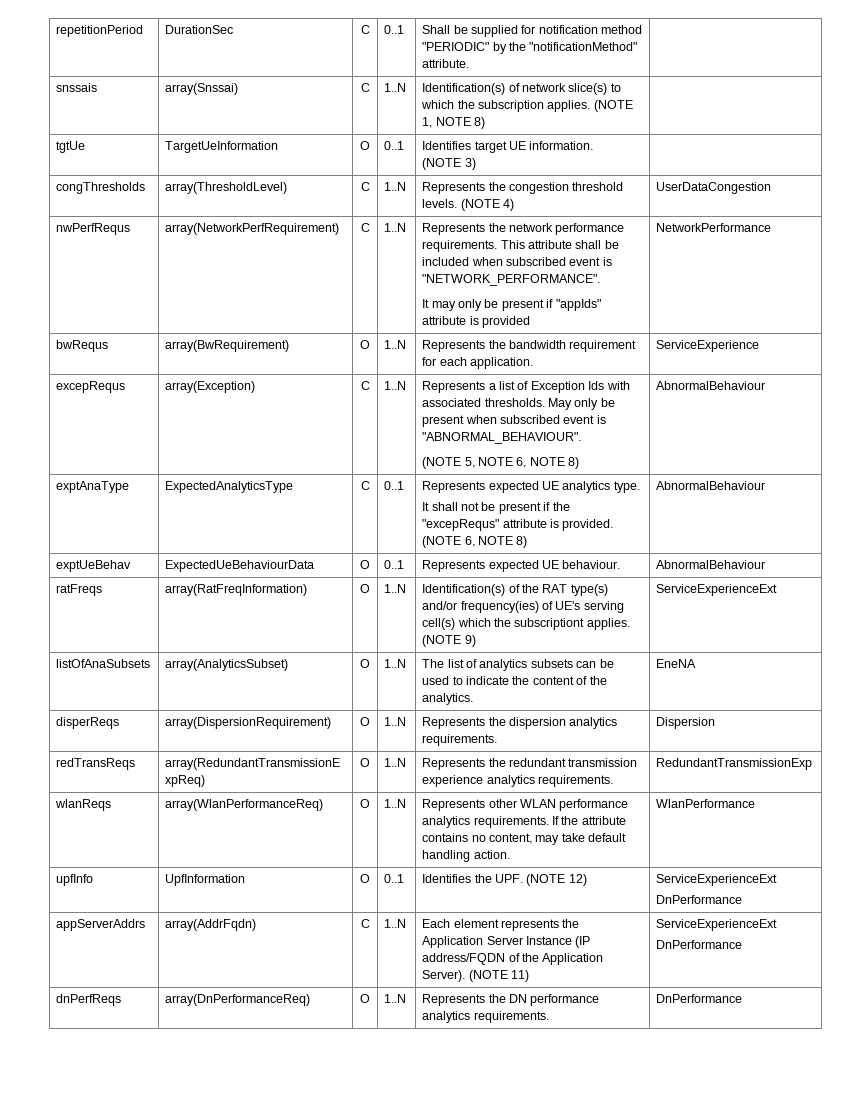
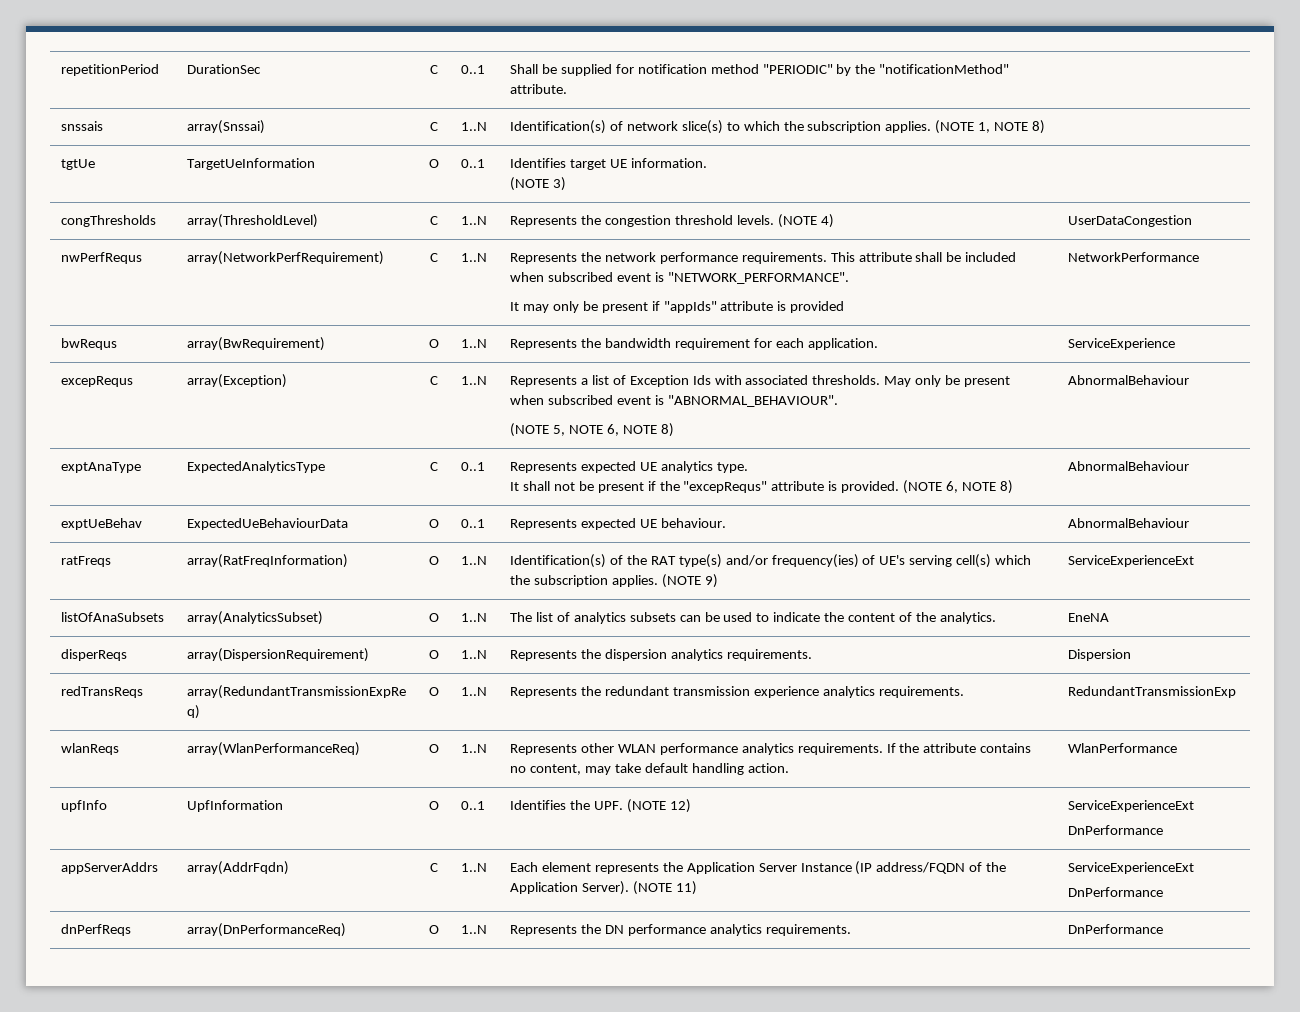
[514,618,585,630] subscriptiont -> [533,575,608,587] subscription

